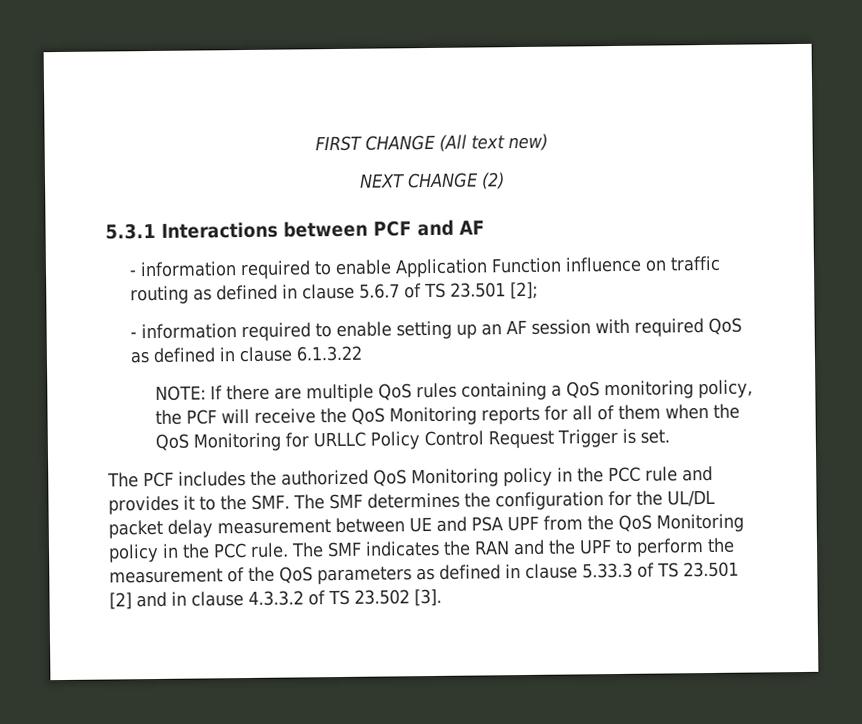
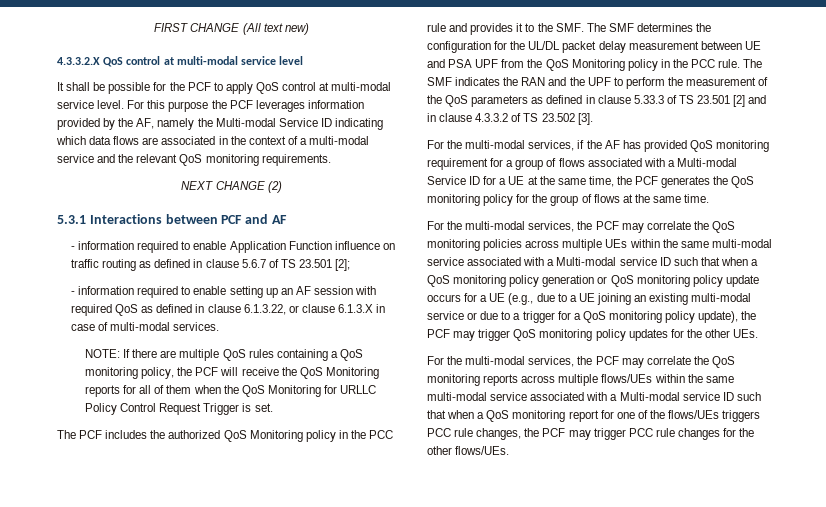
(548, 142) none -> [57,56,304,67] [57,82,392,94] [57,100,364,112] [57,118,383,130] [56,136,370,145] [57,154,331,166] // 4.3.3.2.X QoS control at multi-modal service level // It shall be possible for the PCF to apply QoS control at multi-modal service level. For this purpose the PCF leverages information provided by the AF, namely the Multi-modal Service ID indicating which data flows are associated in the context of a multi-modal service and the relevant QoS monitoring requirements.
[296,345,363,362] 6.1.3.22 -> [243,304,386,315] [71,322,220,331] 6.1.3.22, or clause 6.1.3.X in case of multi-modal services.
(442, 597) none -> [427,140,770,152] [427,158,737,170] [427,176,755,188] [427,194,710,206] [427,221,735,233] [427,239,772,251] [427,257,759,266] [427,275,759,287] [427,293,752,305] [427,311,757,323] [427,329,759,341] [427,356,735,368] [427,374,734,386] [427,392,761,401] [427,410,761,422] [427,428,755,440] [427,446,510,455] // For the multi-modal services, if the AF has provided QoS monitoring requirement for a group of flows associated with a Multi-modal Service ID for a UE at the same time, the PCF generates the QoS monitoring policy for the group of flows at the same time. // For the multi-modal services, the PCF may correlate the QoS monitoring policies across multiple UEs within the same multi-modal service associated with a Multi-modal service ID such that when a QoS monitoring policy generation or QoS monitoring policy update occurs for a UE (e.g., due to a UE joining an existing multi-modal service or due to a trigger for a QoS monitoring policy update), the PCF may trigger QoS monitoring policy updates for the other UEs. // For the multi-modal services, the PCF may correlate the QoS monitoring reports across multiple flows/UEs within the same multi-modal service associated with a Multi-modal service ID such that when a QoS monitoring report for one of the flows/UEs triggers PCC rule changes, the PCF may trigger PCC rule changes for the other flows/UEs.

